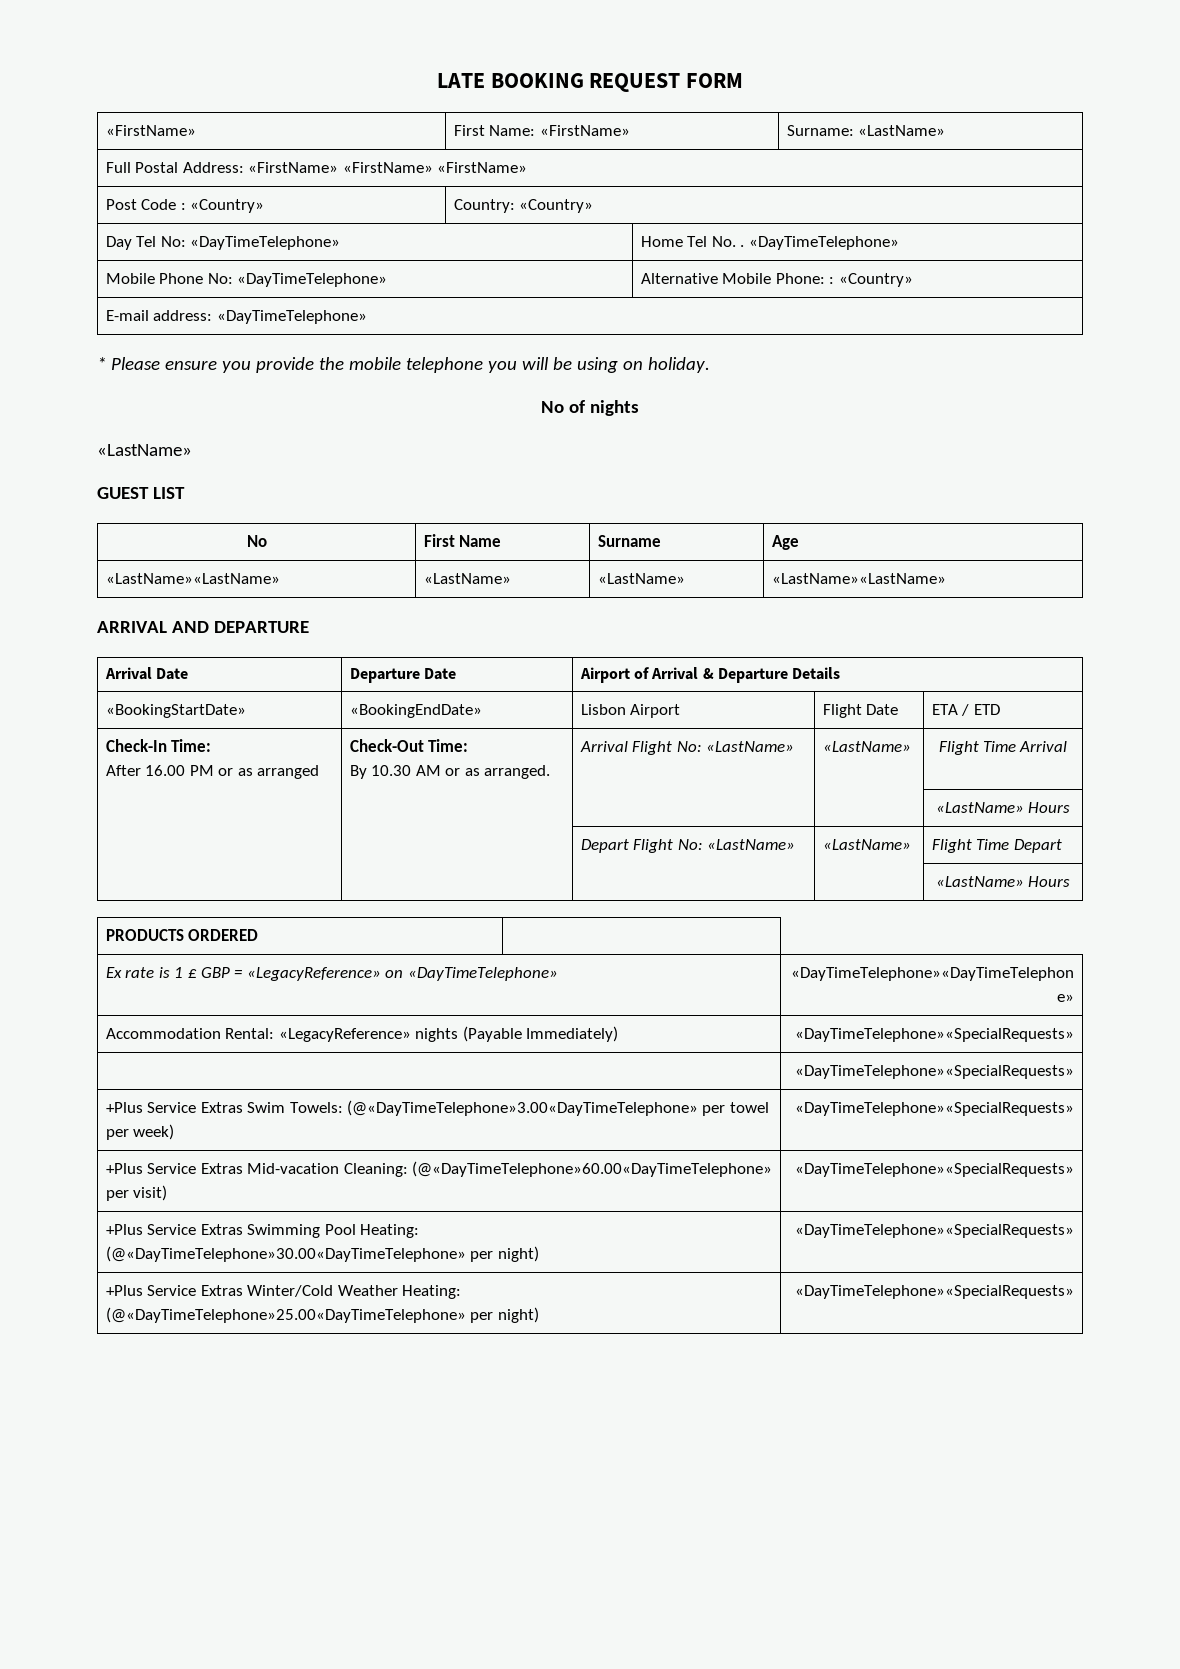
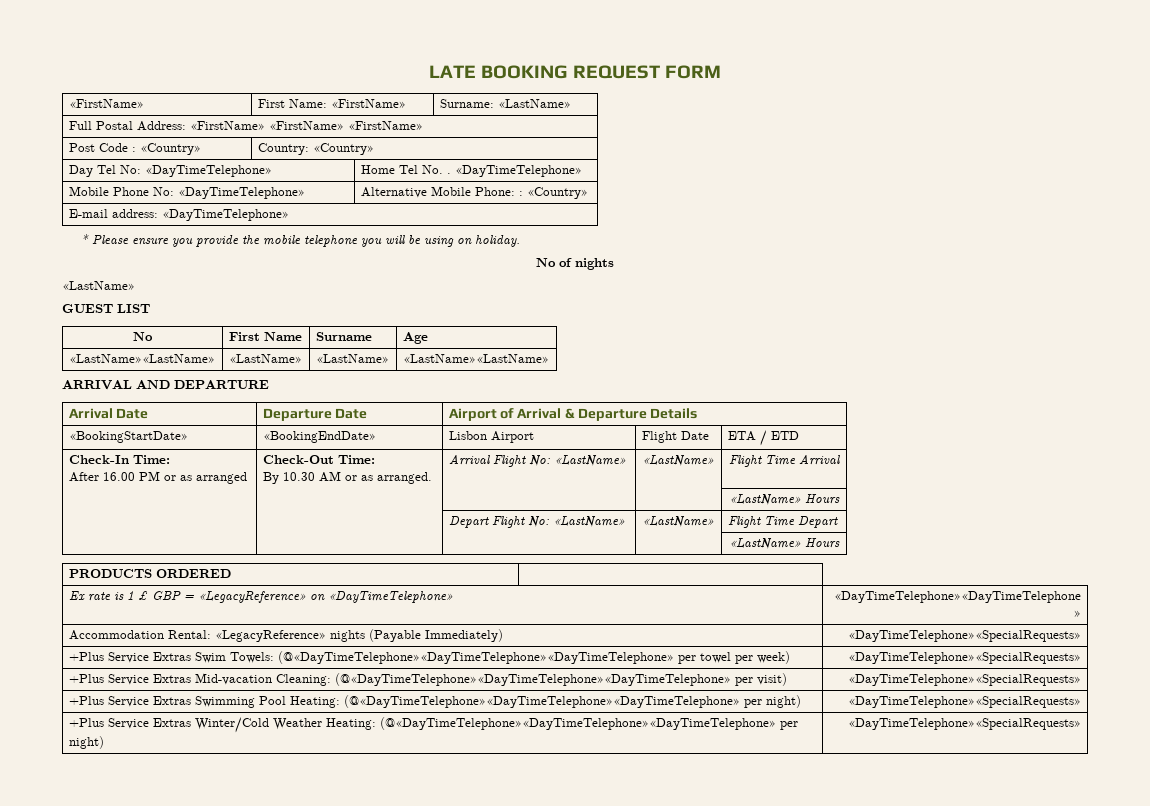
[795,1065,1075,1079] // | «DayTimeTelephone»«SpecialRequests» -> (1082, 636) none
[347,1100,699,1116] (@«DayTimeTelephone»3.00«DayTimeTelephone» -> [277,651,674,664] (@«DayTimeTelephone»«DayTimeTelephone»«DayTimeTelephone»
[412,1161,773,1177] (@«DayTimeTelephone»60.00«DayTimeTelephone» -> [334,673,731,686] (@«DayTimeTelephone»«DayTimeTelephone»«DayTimeTelephone»
[105,1246,466,1262] (@«DayTimeTelephone»30.00«DayTimeTelephone» -> [343,695,740,708] (@«DayTimeTelephone»«DayTimeTelephone»«DayTimeTelephone»
[105,1307,466,1323] (@«DayTimeTelephone»25.00«DayTimeTelephone» -> [379,717,776,730] (@«DayTimeTelephone»«DayTimeTelephone»«DayTimeTelephone»

